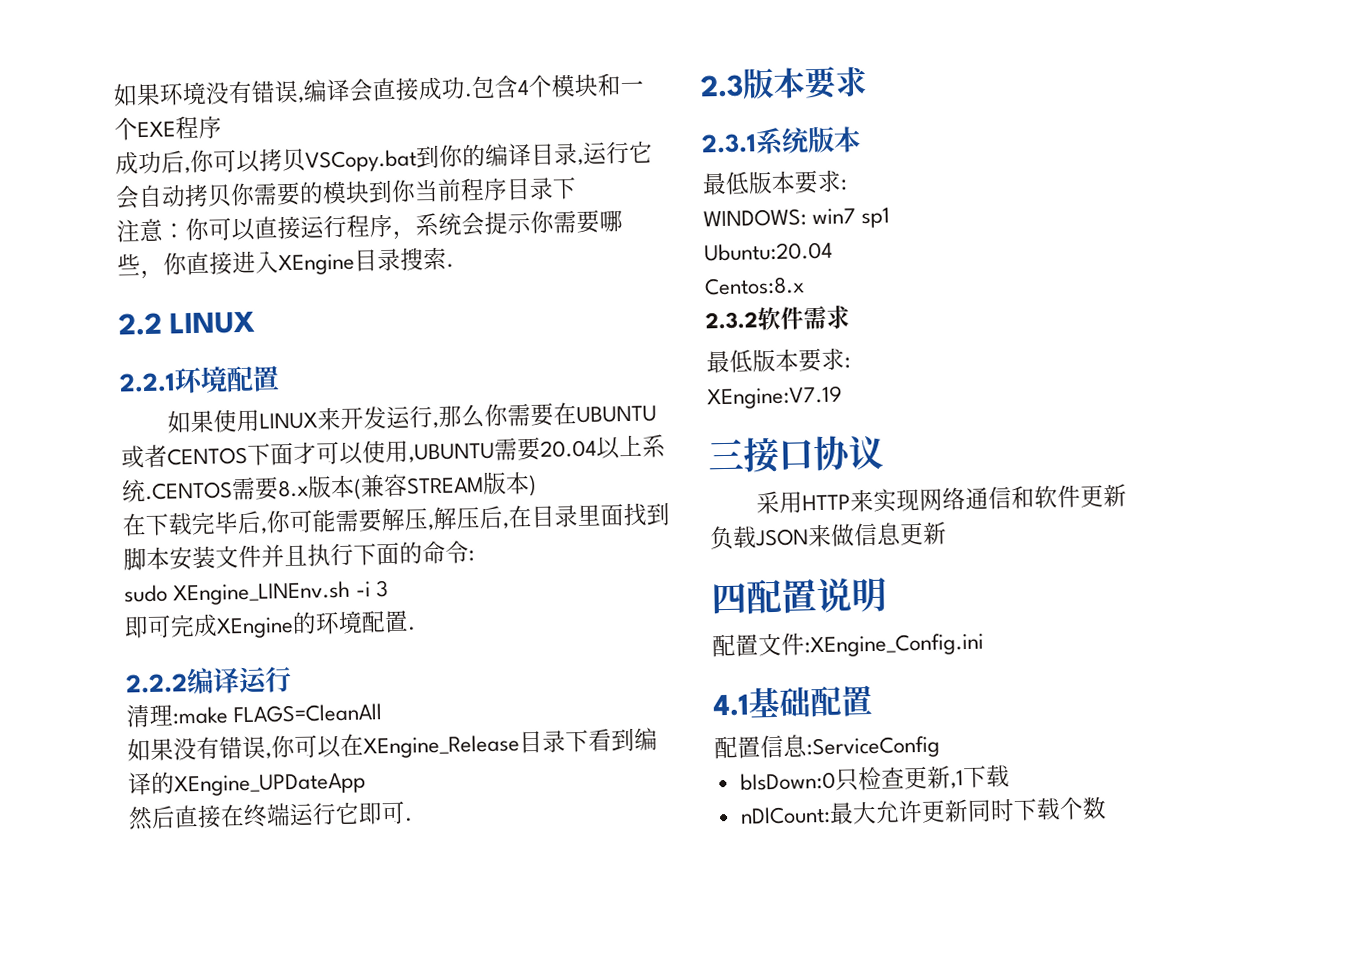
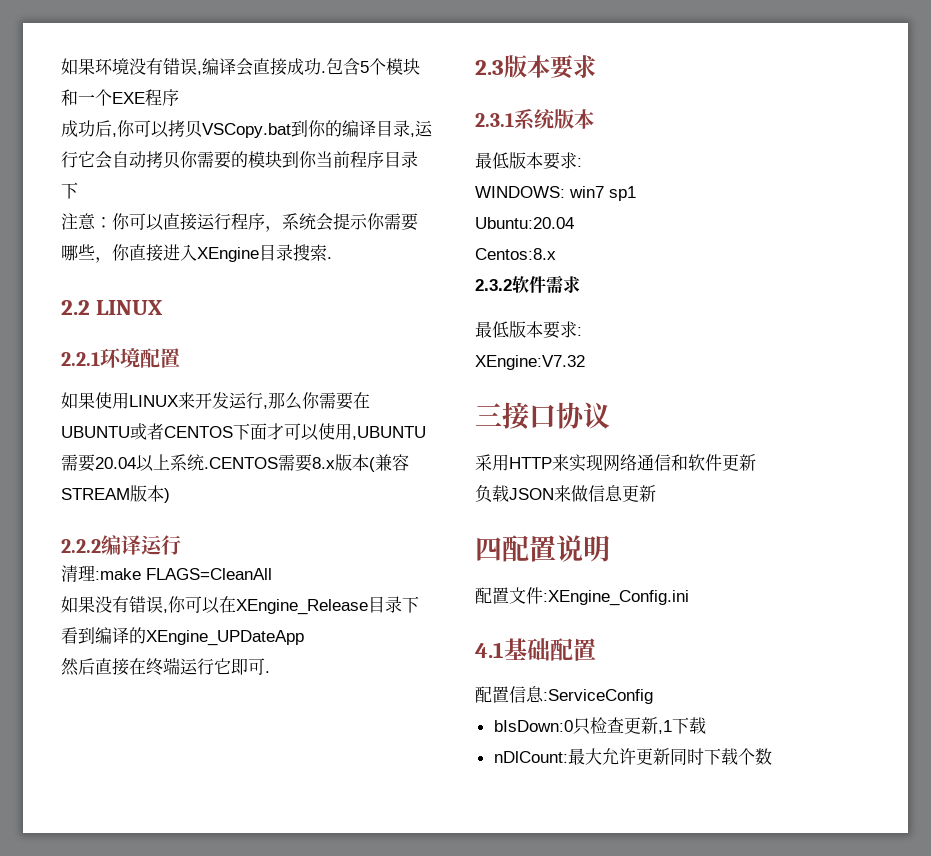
[517,79,530,96] 4 -> [360,61,369,73] 5
[122,502,670,537] [123,540,475,571] [124,579,390,606] [124,609,416,639] // 在下载完毕后,你可能需要解压,解压后,在目录里面找到脚本安装文件并且执行下面的命令: // sudo XEngine_LINEnv.sh -i 3 // 即可完成XEngine的环境配置. -> (170, 495) none
[707,385,842,410] XEngine:V7.19 -> [475,355,585,370] XEngine:V7.32

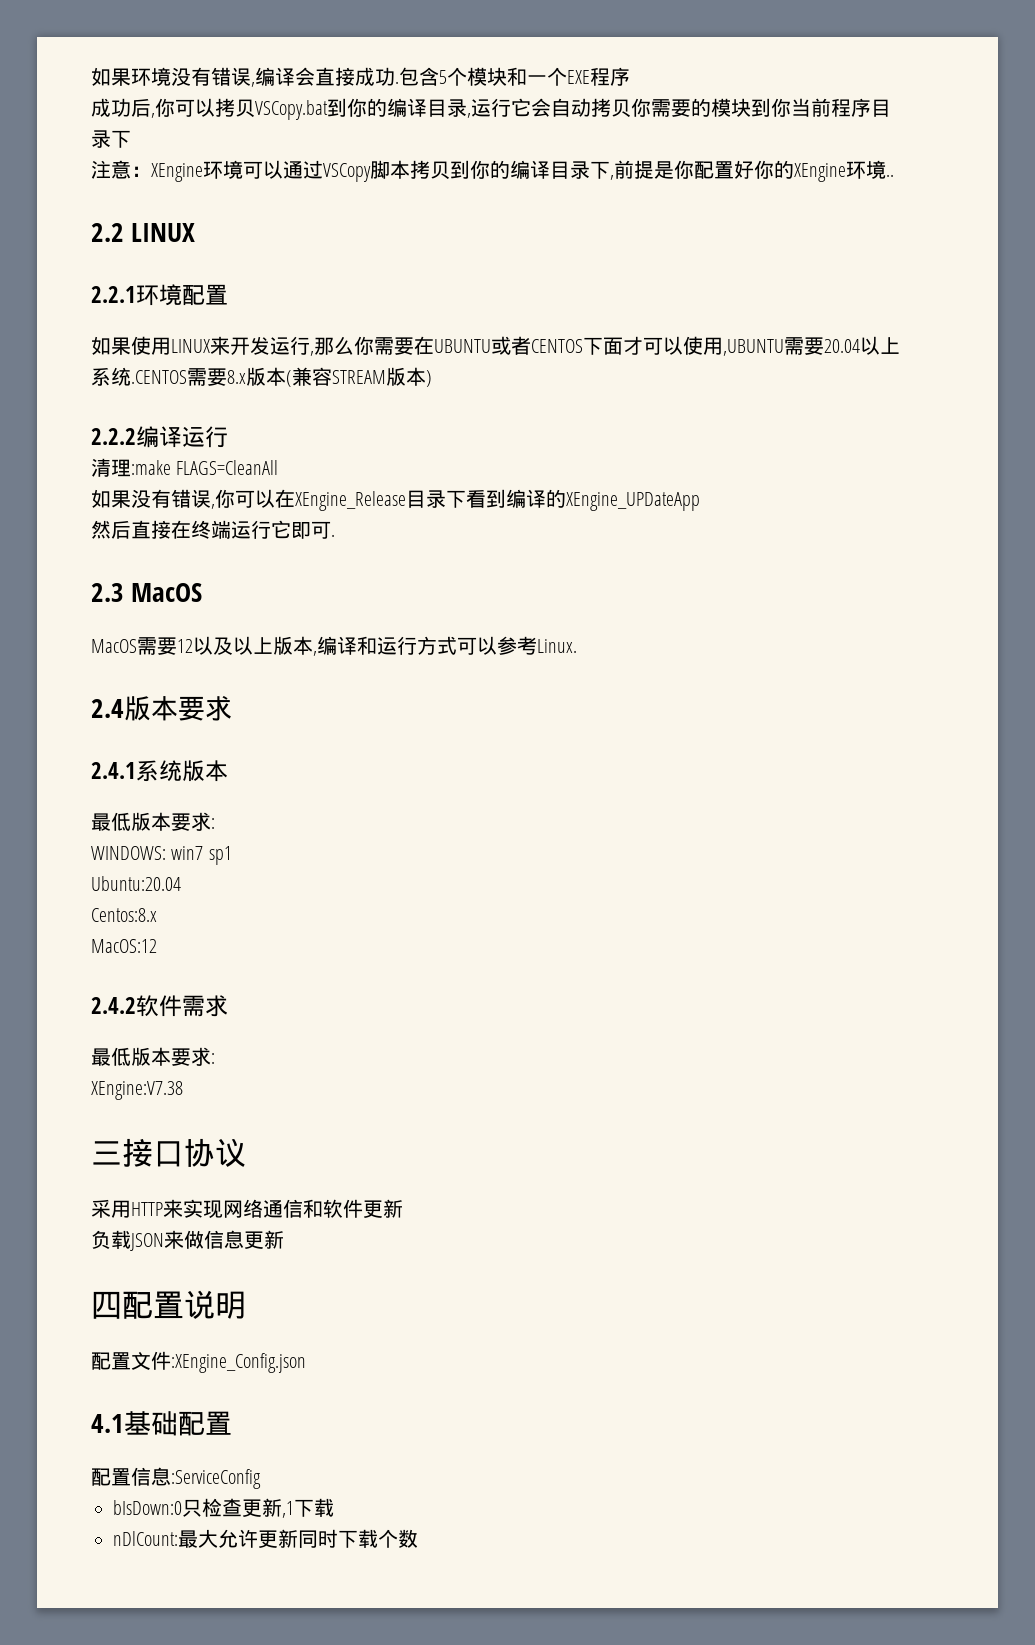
[112,213,418,232] [61,244,332,263] 你可以直接运行程序，系统会提示你需要哪些，你直接进入XEngine目录搜索. -> [151,160,894,182] XEngine环境可以通过VSCopy脚本拷贝到你的编译目录下,前提是你配置好你的XEngine环境..
(504, 67) none -> [131,583,203,602] [91,636,577,656] [91,699,124,718] MacOS // MacOS需要12以及以上版本,编译和运行方式可以参考Linux. // 2.4
[475,113,514,127] 2.3.1 -> [91,762,136,779] 2.4.1
[475,279,512,291] 2.3.2 -> [91,939,157,953] [91,997,136,1014] MacOS:12 // 2.4.2
[475,355,585,370] XEngine:V7.32 -> [91,1081,183,1100] XEngine:V7.38
[543,590,689,606] :XEngine_Config.ini -> [171,1353,306,1373] :XEngine_Config.json

